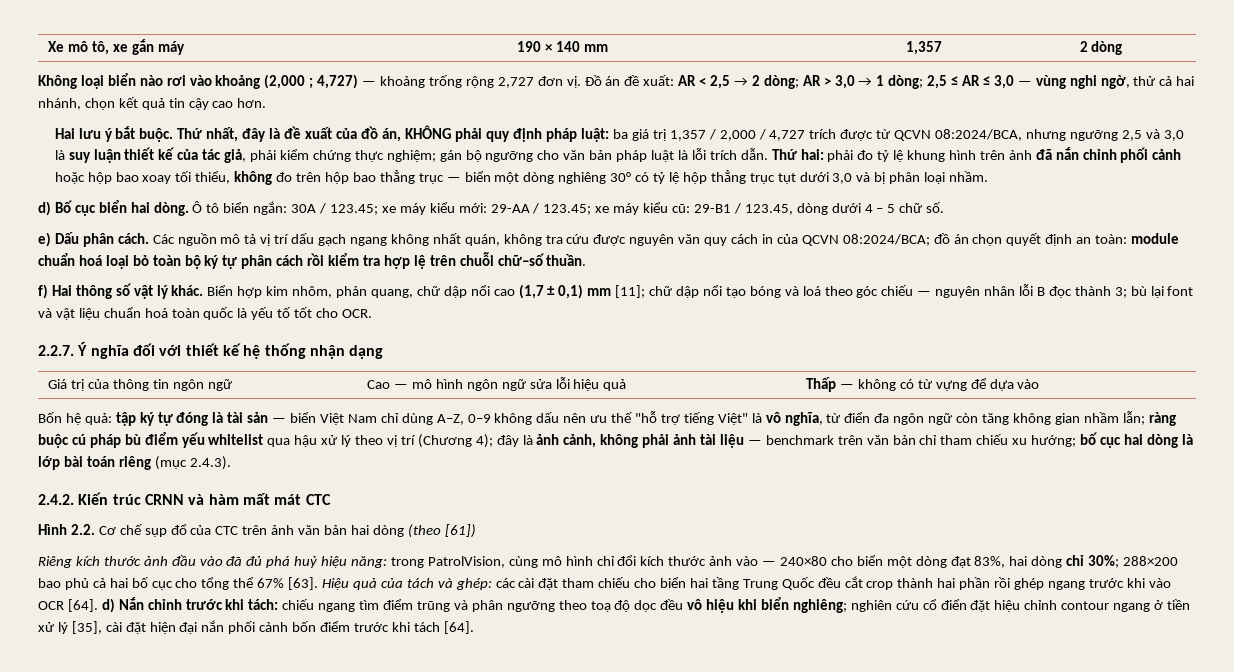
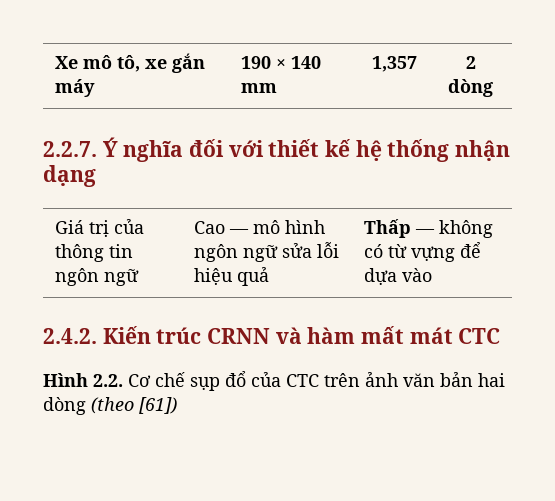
[38,73,1195,89] [38,97,267,110] [54,125,1184,142] [54,147,1182,163] [54,170,988,185] [38,200,945,216] [38,232,1180,247] [38,252,587,269] [38,283,1194,299] [38,307,372,320] // Không loại biển nào rơi vào khoảng (2,000 ; 4,727) — khoảng trống rộng 2,727 đơn vị. Đồ án đề xuất: AR < 2,5 → 2 dòng; AR > 3,0 → 1 dòng; 2,5 ≤ AR ≤ 3,0 — vùng nghi ngờ, thử cả hai nhánh, chọn kết quả tin cậy cao hơn. // Hai lưu ý bắt buộc. Thứ nhất, đây là đề xuất của đồ án, KHÔNG phải quy định pháp luật: ba giá trị 1,357 / 2,000 / 4,727 trích được từ QCVN 08:2024/BCA, nhưng ngưỡng 2,5 và 3,0 là suy luận thiết kế của tác giả, phải kiểm chứng thực nghiệm; gán bộ ngưỡng cho văn bản pháp luật là lỗi trích dẫn. Thứ hai: phải đo tỷ lệ khung hình trên ảnh đã nắn chỉnh phối cảnh hoặc hộp bao xoay tối thiểu, không đo trên hộp bao thẳng trục — biển một dòng nghiêng 30° có tỷ lệ hộp thẳng trục tụt dưới 3,0 và bị phân loại nhầm. // d) Bố cục biển hai dòng. Ô tô biển ngắn: 30A / 123.45; xe máy kiểu mới: 29-AA / 123.45; xe máy kiểu cũ: 29-B1 / 123.45, dòng dưới 4 – 5 chữ số. // e) Dấu phân cách. Các nguồn mô tả vị trí dấu gạch ngang không nhất quán, không tra cứu được nguyên văn quy cách in của QCVN 08:2024/BCA; đồ án chọn quyết định an toàn: module chuẩn hoá loại bỏ toàn bộ ký tự phân cách rồi kiểm tra hợp lệ trên chuỗi chữ–số thuần. // f) Hai thông số vật lý khác. Biển hợp kim nhôm, phản quang, chữ dập nổi cao (1,7 ± 0,1) mm [11]; chữ dập nổi tạo bóng và loá theo góc chiếu — nguyên nhân lỗi B đọc thành 3; bù lại font và vật liệu chuẩn hoá toàn quốc là yếu tố tốt cho OCR. -> (493, 88) none
[38,411,1176,426] [38,432,1193,448] [38,456,231,470] // Bốn hệ quả: tập ký tự đóng là tài sản — biển Việt Nam chỉ dùng A–Z, 0–9 không dấu nên ưu thế "hỗ trợ tiếng Việt" là vô nghĩa, từ điển đa ngôn ngữ còn tăng không gian nhầm lẫn; ràng buộc cú pháp bù điểm yếu whitelist qua hậu xử lý theo vị trí (Chương 4); đây là ảnh cảnh, không phải ảnh tài liệu — benchmark trên văn bản chỉ tham chiếu xu hướng; bố cục hai dòng là lớp bài toán riêng (mục 2.4.3). -> (433, 275) none
[38,555,1179,568] [38,576,1171,590] [38,597,1190,613] [38,620,474,634] // Riêng kích thước ảnh đầu vào đã đủ phá huỷ hiệu năng: trong PatrolVision, cùng mô hình chỉ đổi kích thước ảnh vào — 240×80 cho biển một dòng đạt 83%, hai dòng chỉ 30%; 288×200 bao phủ cả hai bố cục cho tổng thể 67% [63]. Hiệu quả của tách và ghép: các cài đặt tham chiếu cho biển hai tầng Trung Quốc đều cắt crop thành hai phần rồi ghép ngang trước khi vào OCR [64]. d) Nắn chỉnh trước khi tách: chiếu ngang tìm điểm trũng và phân ngưỡng theo toạ độ dọc đều vô hiệu khi biển nghiêng; nghiên cứu cổ điển đặt hiệu chỉnh contour ngang ở tiền xử lý [35], cài đặt hiện đại nắn phối cảnh bốn điểm trước khi tách [64]. -> (177, 405) none

